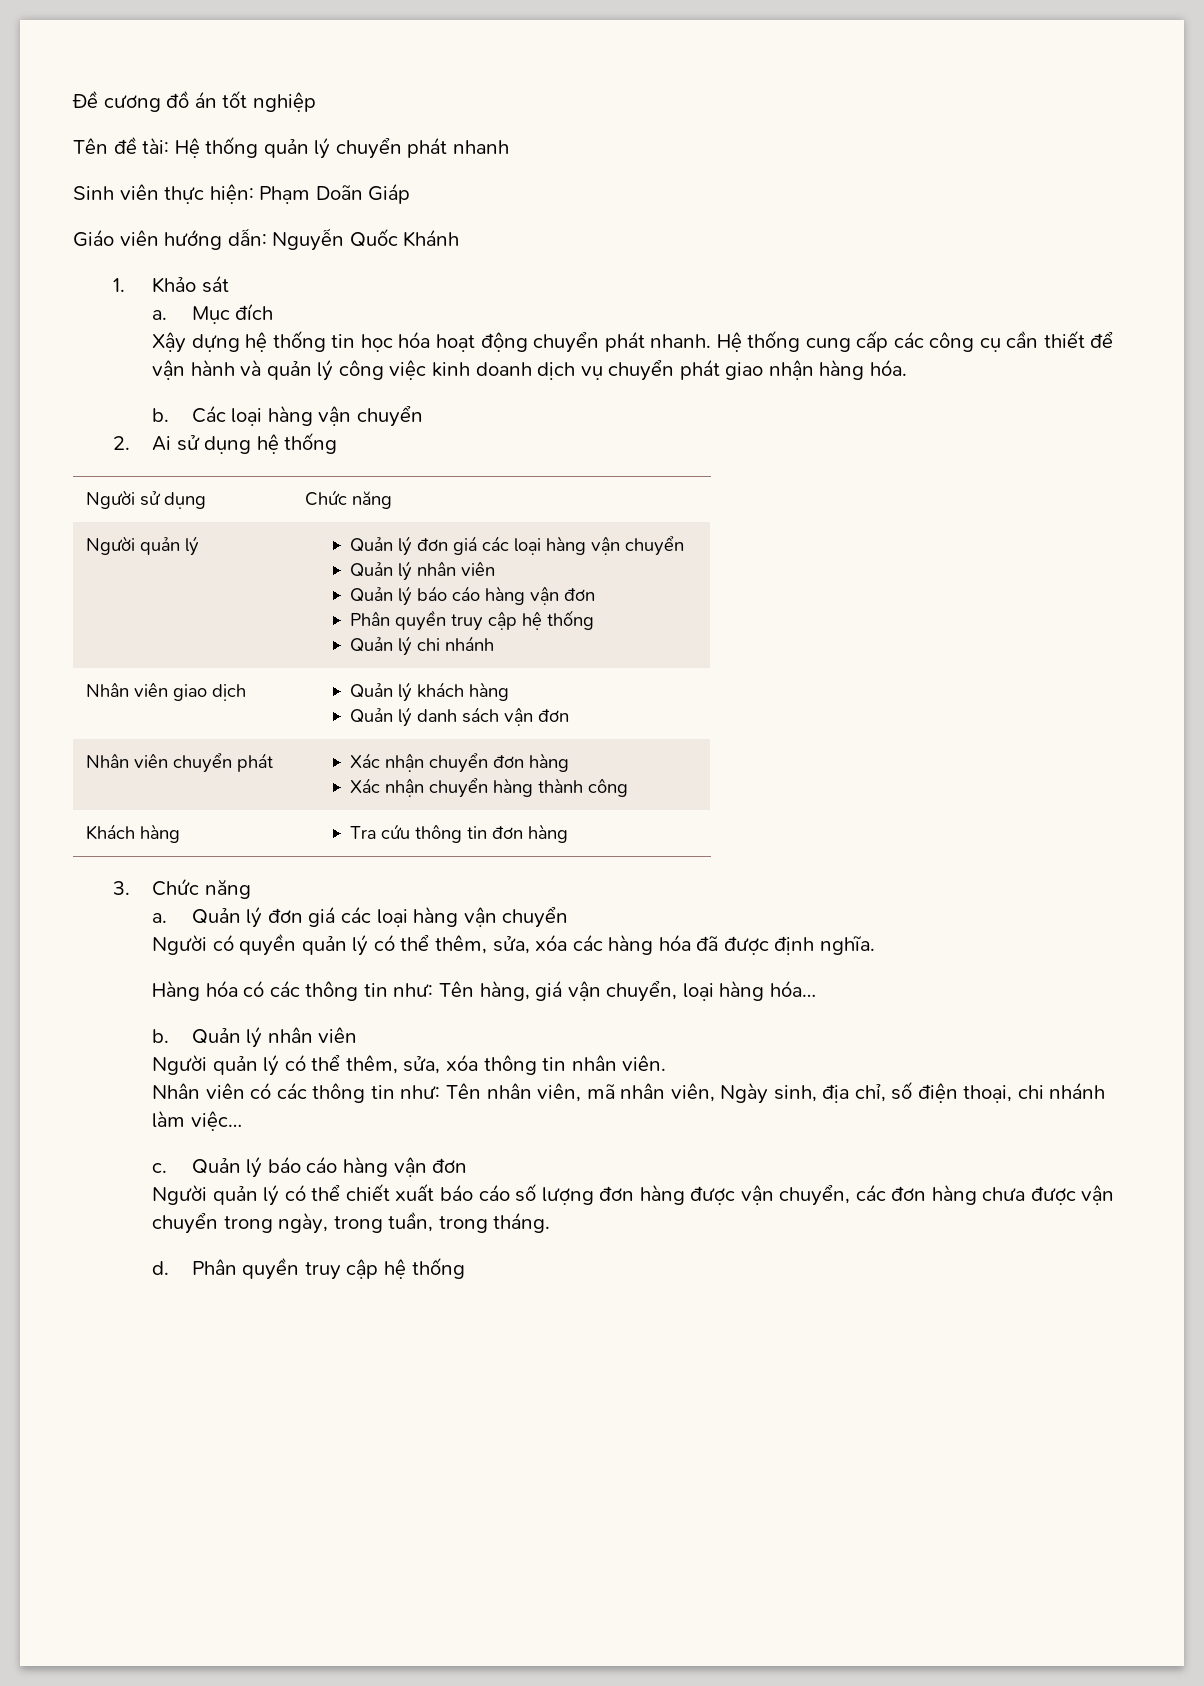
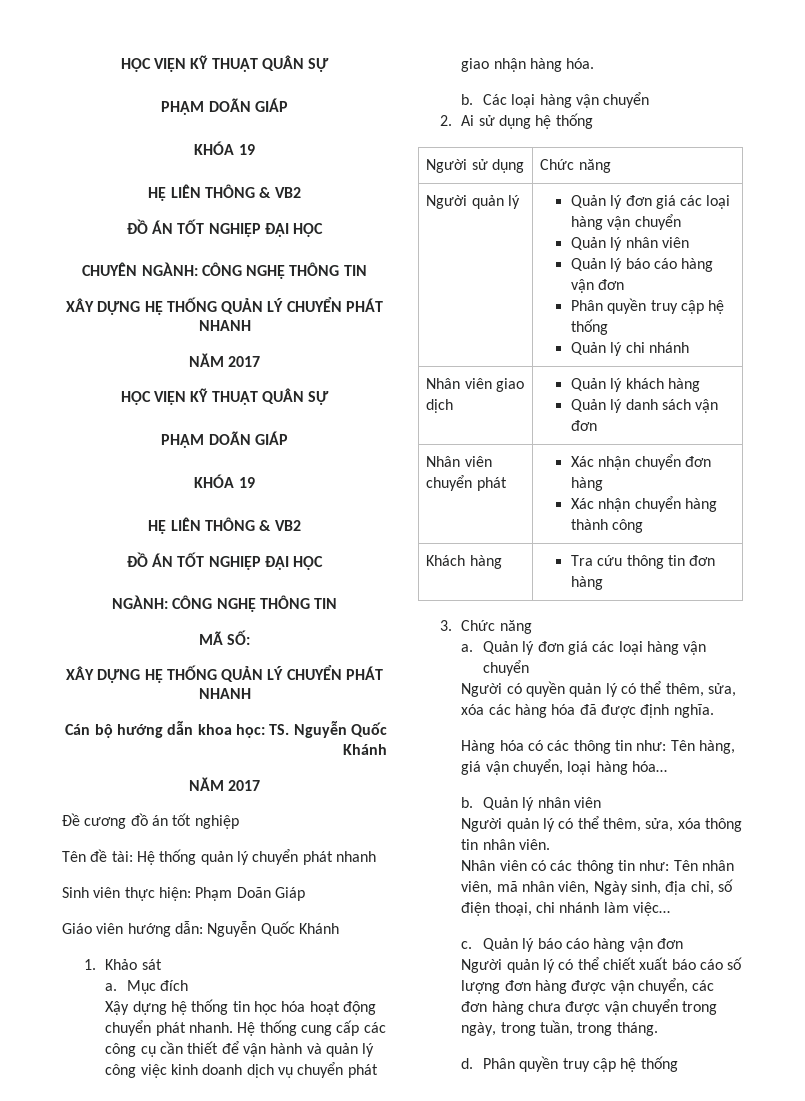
(72, 99) none -> [120,55,330,72] [161,98,288,115] [194,141,255,155] [148,184,301,201] [126,219,324,237] [82,262,367,279] [65,297,384,315] [198,320,251,331] [188,353,261,367] [120,388,330,405] [161,431,288,448] [194,474,255,488] [148,517,301,534] [126,552,324,570] [111,595,338,612] [198,630,251,645] [65,665,384,683] [198,688,251,699] [65,721,387,738] [343,744,387,755] [188,777,261,791] HỌC VIỆN KỸ THUẬT QUÂN SỰ // PHẠM DOÃN GIÁP // KHÓA 19 // HỆ LIÊN THÔNG & VB2 // ĐỒ ÁN TỐT NGHIỆP ĐẠI HỌC // CHUYÊN NGÀNH: CÔNG NGHỆ THÔNG TIN // XÂY DỰNG HỆ THỐNG QUẢN LÝ CHUYỂN PHÁT NHANH // NĂM 2017 // HỌC VIỆN KỸ THUẬT QUÂN SỰ // PHẠM DOÃN GIÁP // KHÓA 19 // HỆ LIÊN THÔNG & VB2 // ĐỒ ÁN TỐT NGHIỆP ĐẠI HỌC // NGÀNH: CÔNG NGHỆ THÔNG TIN // MÃ SỐ: // XÂY DỰNG HỆ THỐNG QUẢN LÝ CHUYỂN PHÁT NHANH // Cán bộ hướng dẫn khoa học: TS. Nguyễn Quốc Khánh // NĂM 2017 //

